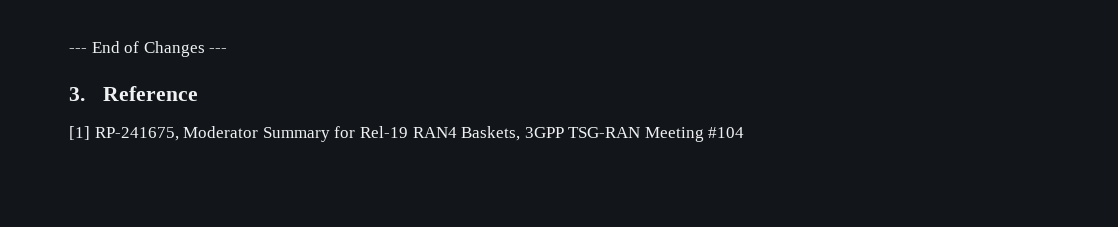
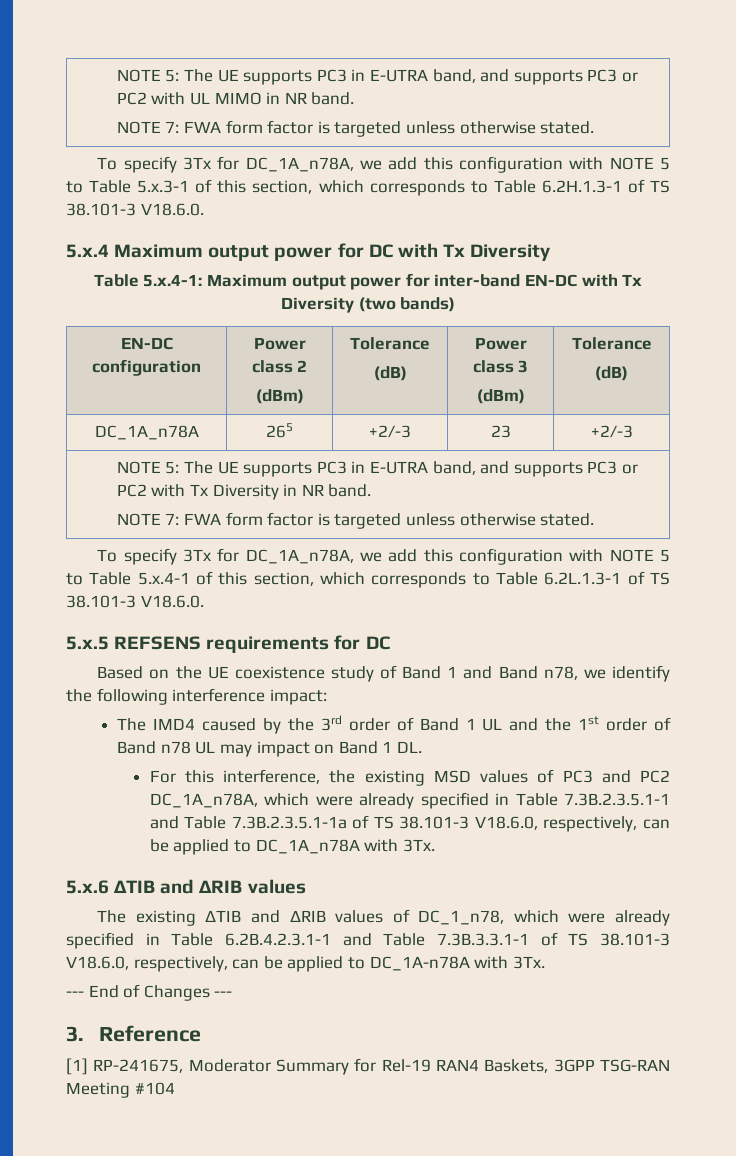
(69, 50) none -> [116,69,638,85] [116,92,355,105] [116,120,595,137] [97,156,670,173] [66,179,670,196] [66,203,204,216] [66,243,551,261] [93,273,643,290] [280,297,456,313] [120,337,173,350] [92,359,201,376] [253,337,306,350] [251,360,308,373] [255,389,304,404] [350,337,430,350] [373,366,407,381] [474,337,527,350] [472,360,529,373] [476,389,525,404] [571,337,652,350] [595,366,628,381] [94,425,199,440] [266,423,293,438] [369,425,411,438] [490,425,511,438] [590,425,633,438] [116,461,638,477] [116,484,372,500] [116,512,595,529] [97,548,670,565] [66,571,670,588] [66,595,204,608] [66,635,390,653] [97,665,671,682] [66,688,327,705] [117,715,672,734] [117,741,422,757] [149,769,670,786] [149,792,670,809] [149,815,670,832] [149,839,435,855] [66,879,306,894] [97,909,671,926] [66,932,671,949] [66,956,545,972] NOTE 5: The UE supports PC3 in E-UTRA band, and supports PC3 or PC2 with UL MIMO in NR band. // NOTE 7: FWA form factor is targeted unless otherwise stated. // To specify 3Tx for DC_1A_n78A, we add this configuration with NOTE 5 to Table 5.x.3-1 of this section, which corresponds to Table 6.2H.1.3-1 of TS 38.101-3 V18.6.0. // 5.x.4 Maximum output power for DC with Tx Diversity // Table 5.x.4-1: Maximum output power for inter-band EN-DC with Tx Diversity (two bands) // EN-DC configuration | Power class 2 // (dBm) | Tolerance // (dB) | Power class 3 // (dBm) | Tolerance // (dB) // DC_1A_n78A | 265 | +2/-3 | 23 | +2/-3 // NOTE 5: The UE supports PC3 in E-UTRA band, and supports PC3 or PC2 with Tx Diversity in NR band. // NOTE 7: FWA form factor is targeted unless otherwise stated. // To specify 3Tx for DC_1A_n78A, we add this configuration with NOTE 5 to Table 5.x.4-1 of this section, which corresponds to Table 6.2L.1.3-1 of TS 38.101-3 V18.6.0. // 5.x.5 REFSENS requirements for DC // Based on the UE coexistence study of Band 1 and Band n78, we identify the following interference impact: // The IMD4 caused by the 3rd order of Band 1 UL and the 1st order of Band n78 UL may impact on Band 1 DL. // For this interference, the existing MSD values of PC3 and PC2 DC_1A_n78A, which were already specified in Table 7.3B.2.3.5.1-1 and Table 7.3B.2.3.5.1-1a of TS 38.101-3 V18.6.0, respectively, can be applied to DC_1A_n78A with 3Tx. // 5.x.6 ∆TIB and ∆RIB values // The existing ∆TIB and ∆RIB values of DC_1_n78, which were already specified in Table 6.2B.4.2.3.1-1 and Table 7.3B.3.3.1-1 of TS 38.101-3 V18.6.0, respectively, can be applied to DC_1A-n78A with 3Tx. //

